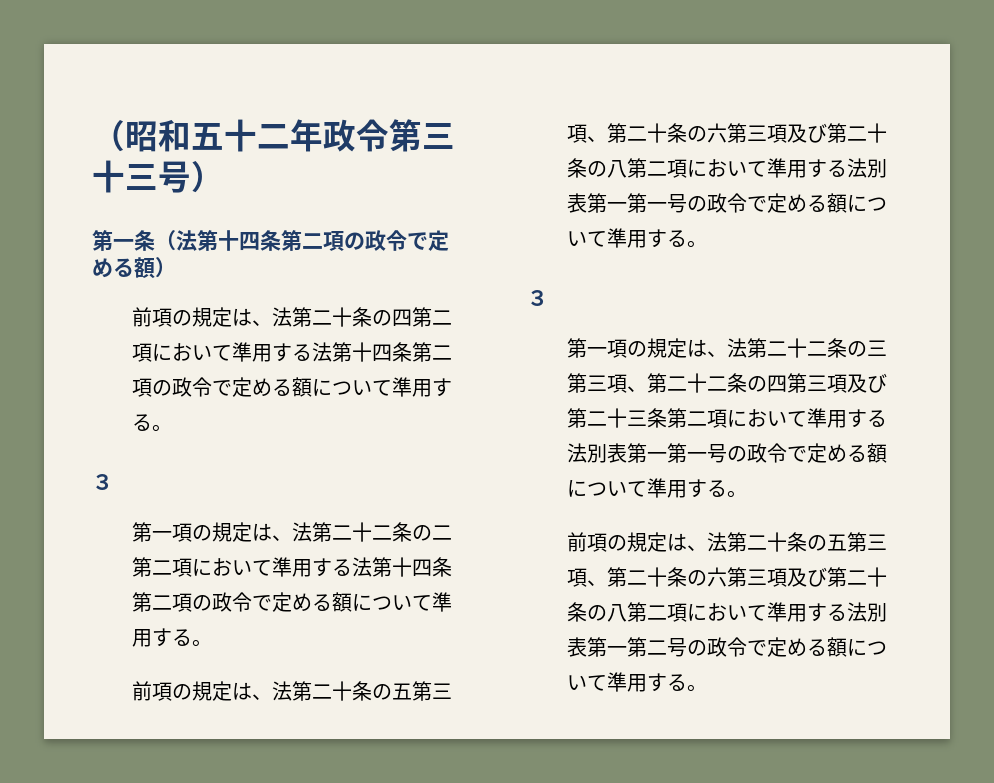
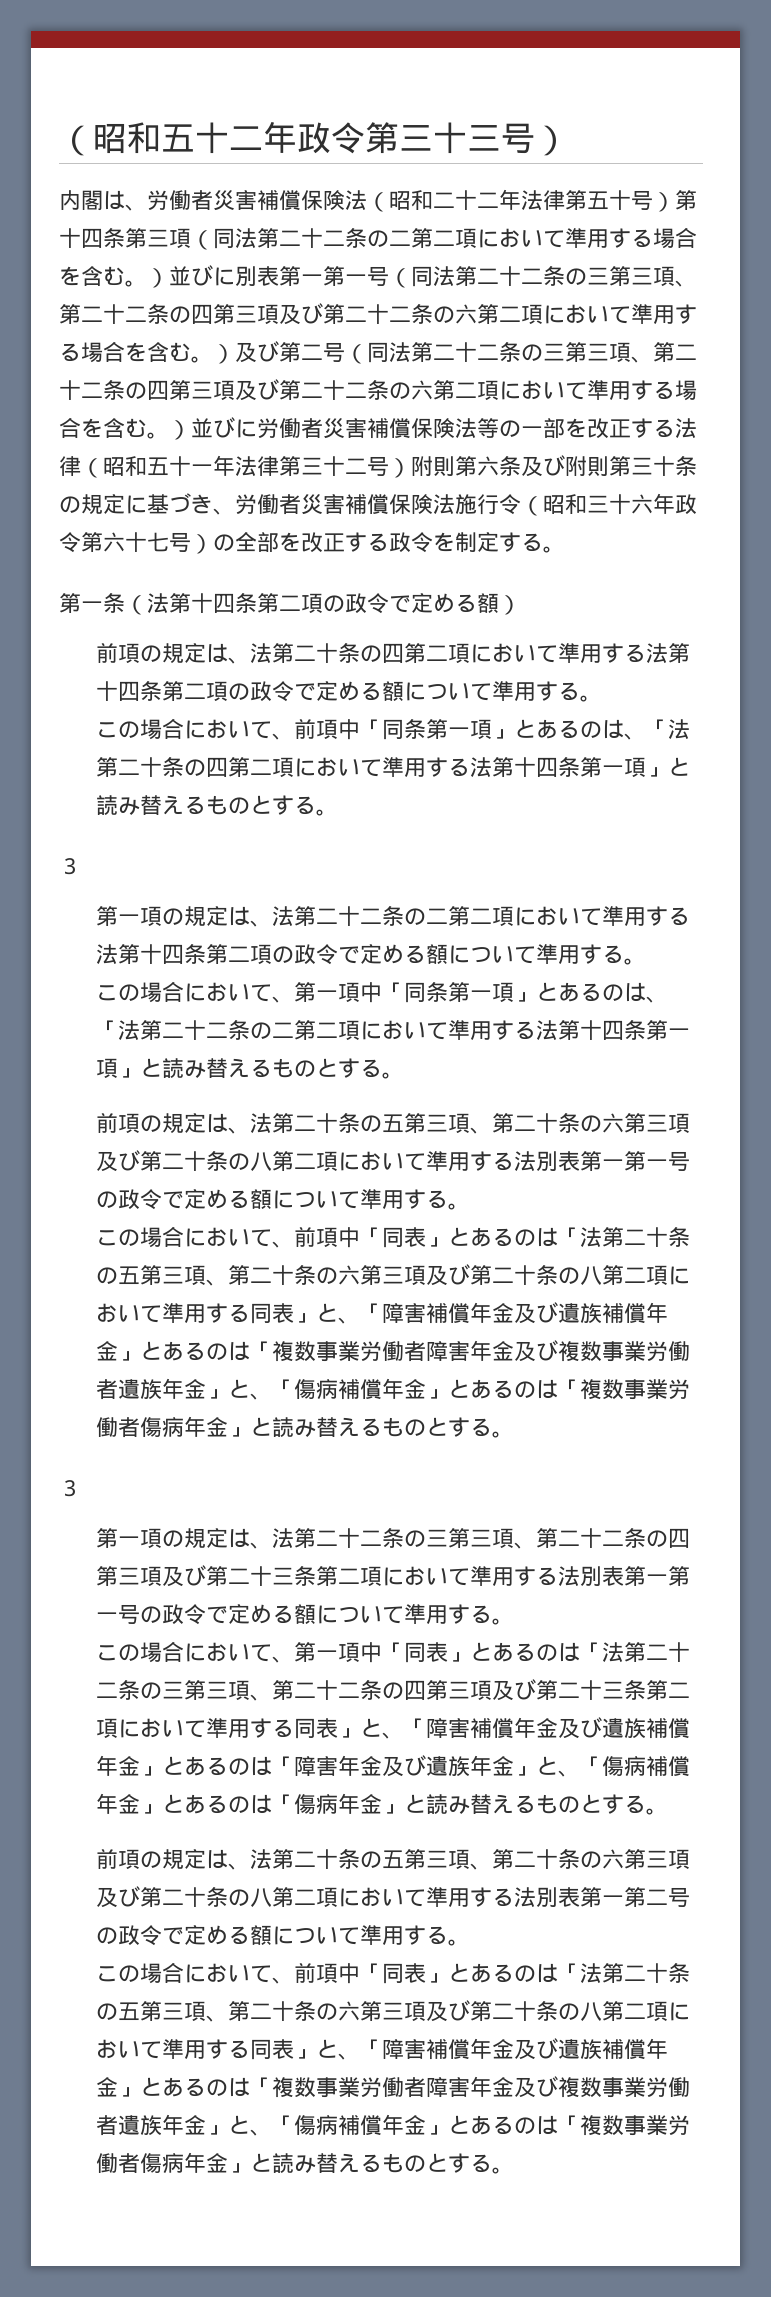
(224, 177) none -> [59,189,697,212] [59,227,697,250] [59,265,697,288] [59,303,697,325] [59,341,697,364] [59,379,697,401] [59,417,697,440] [59,455,697,478] [59,493,697,516] [59,532,565,554] // 内閣は、労働者災害補償保険法（昭和二十二年法律第五十号）第十四条第三項（同法第二十二条の二第二項において準用する場合を含む。）並びに別表第一第一号（同法第二十二条の三第三項、第二十二条の四第三項及び第二十二条の六第二項において準用する場合を含む。）及び第二号（同法第二十二条の三第三項、第二十二条の四第三項及び第二十二条の六第二項において準用する場合を含む。）並びに労働者災害補償保険法等の一部を改正する法律（昭和五十一年法律第三十二号）附則第六条及び附則第三十条の規定に基づき、労働者災害補償保険法施行令（昭和三十六年政令第六十七号）の全部を改正する政令を制定する。
(172, 428) none -> [95,718,690,740] [95,757,690,778] [95,795,338,816] // この場合において、前項中「同条第一項」とあるのは、「法第二十条の四第二項において準用する法第十四条第一項」と読み替えるものとする。
(212, 643) none -> [95,981,668,1003] [95,1020,690,1041] [95,1058,404,1079] // この場合において、第一項中「同条第一項」とあるのは、「法第二十二条の二第二項において準用する法第十四条第一項」と読み替えるものとする。
(707, 244) none -> [95,1226,690,1248] [95,1264,690,1286] [95,1302,668,1324] [95,1340,690,1362] [95,1378,690,1400] [95,1416,514,1438] // この場合において、前項中「同表」とあるのは「法第二十条の五第三項、第二十条の六第三項及び第二十条の八第二項において準用する同表」と、「障害補償年金及び遺族補償年金」とあるのは「複数事業労働者障害年金及び複数事業労働者遺族年金」と、「傷病補償年金」とあるのは「複数事業労働者傷病年金」と読み替えるものとする。
(747, 494) none -> [95,1641,690,1663] [95,1679,690,1701] [95,1717,690,1739] [95,1755,690,1777] [95,1793,668,1815] // この場合において、第一項中「同表」とあるのは「法第二十二条の三第三項、第二十二条の四第三項及び第二十三条第二項において準用する同表」と、「障害補償年金及び遺族補償年金」とあるのは「障害年金及び遺族年金」と、「傷病補償年金」とあるのは「傷病年金」と読み替えるものとする。
(707, 688) none -> [95,1962,690,1984] [95,2000,690,2022] [95,2038,668,2060] [95,2076,690,2098] [95,2114,690,2136] [95,2152,514,2174] // この場合において、前項中「同表」とあるのは「法第二十条の五第三項、第二十条の六第三項及び第二十条の八第二項において準用する同表」と、「障害補償年金及び遺族補償年金」とあるのは「複数事業労働者障害年金及び複数事業労働者遺族年金」と、「傷病補償年金」とあるのは「複数事業労働者傷病年金」と読み替えるものとする。

